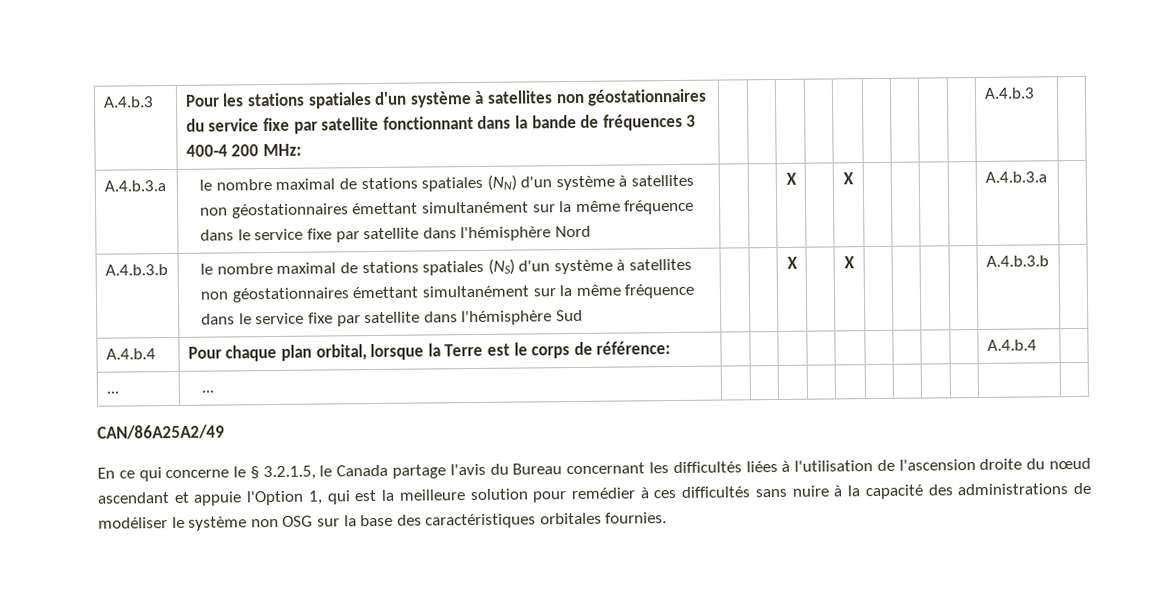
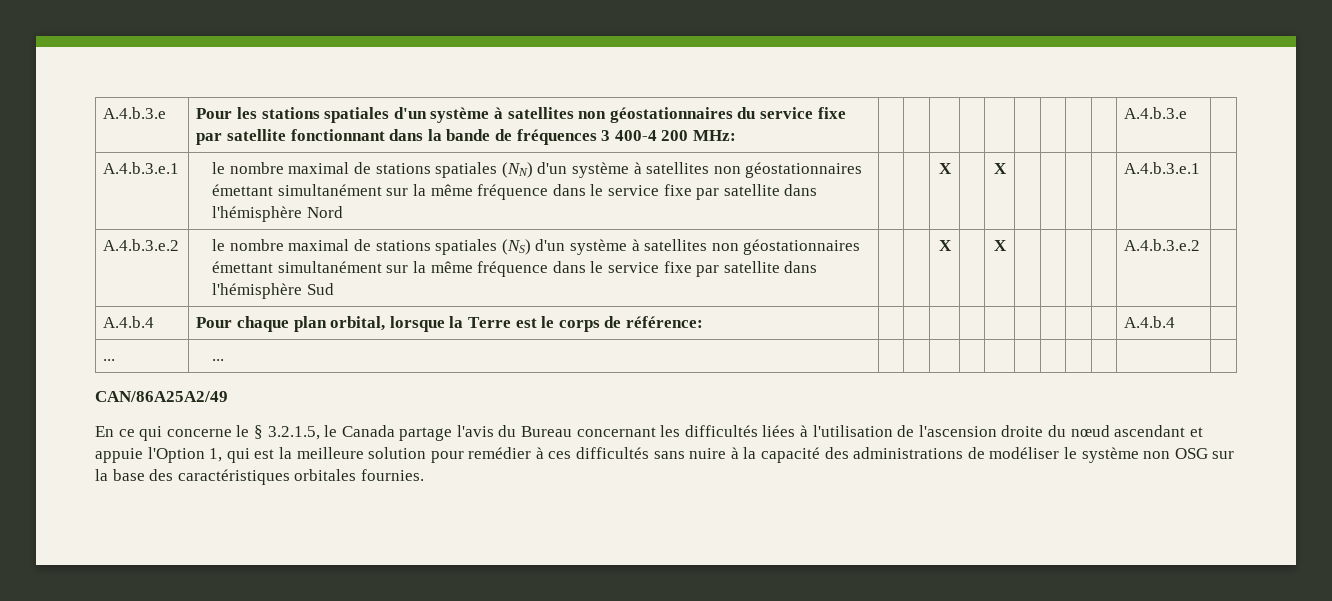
[102,96,154,108] A.4.b.3 -> [103,107,167,119] A.4.b.3.e
[983,87,1035,99] [103,180,166,192] A.4.b.3 | // A.4.b.3.a -> [1124,107,1188,119] [103,162,180,174] A.4.b.3.e | // A.4.b.3.e.1
[984,171,1047,183] [104,264,168,276] A.4.b.3.a | // A.4.b.3.b -> [1124,162,1201,174] [103,239,180,251] A.4.b.3.e.1 | // A.4.b.3.e.2
[985,255,1049,267] A.4.b.3.b -> [1124,239,1201,251] A.4.b.3.e.2

